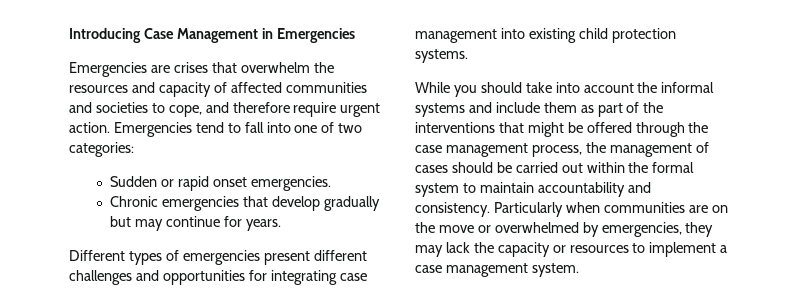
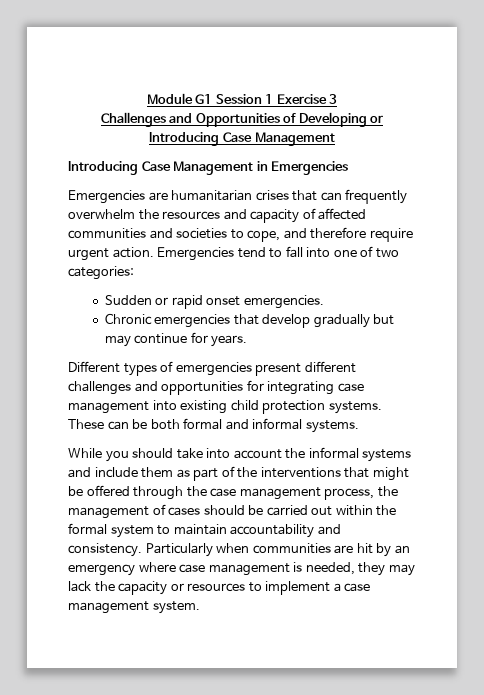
(69, 35) none -> [146,93,338,104] [100,112,384,127] [149,132,335,146] Module G1 Session 1 Exercise 3 // Challenges and Opportunities of Developing or Introducing Case Management //
(170, 69) none -> [171,190,253,201] humanitarian
(237, 67) none -> [320,189,408,204] can frequently
(468, 56) none -> [68,418,359,433] These can be both formal and informal systems.
[711,205,728,213] [415,222,682,237] on the move or overwhelmed by emergencies, -> [356,543,410,557] [68,562,355,576] hit by an emergency where case management is needed,

